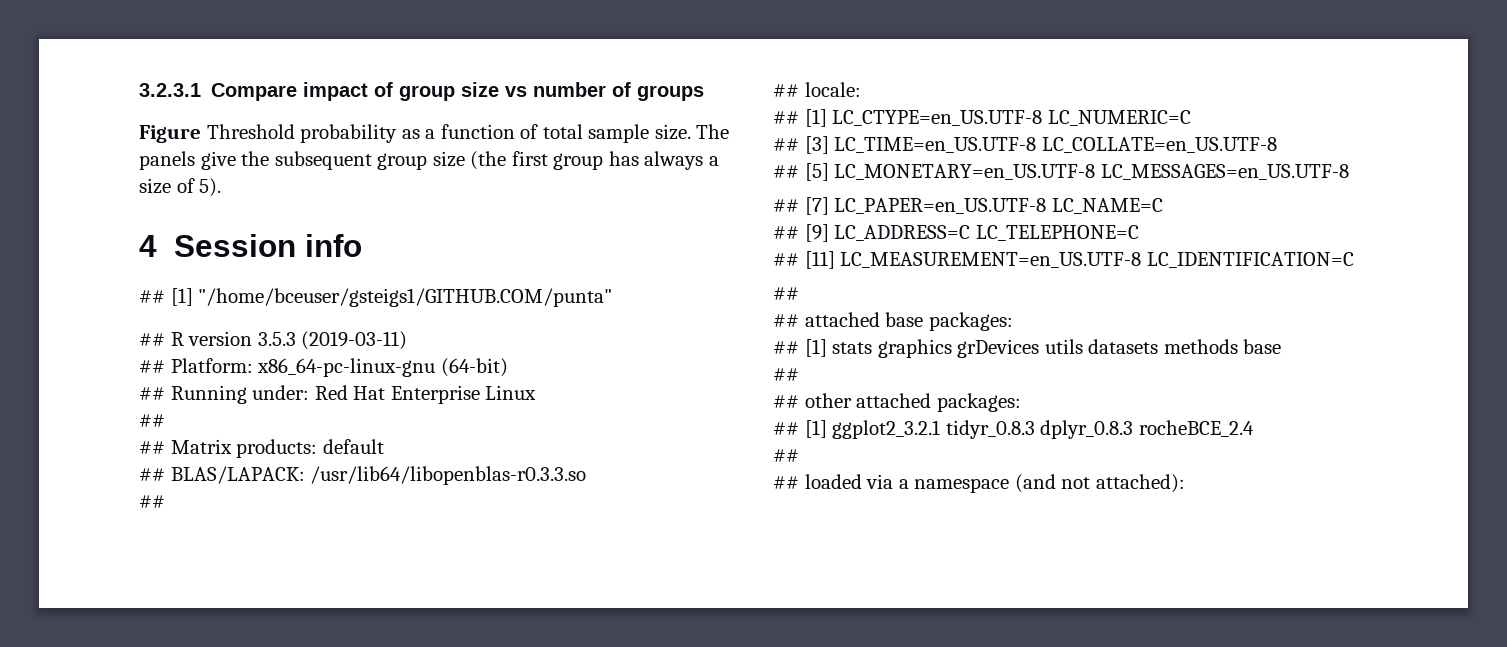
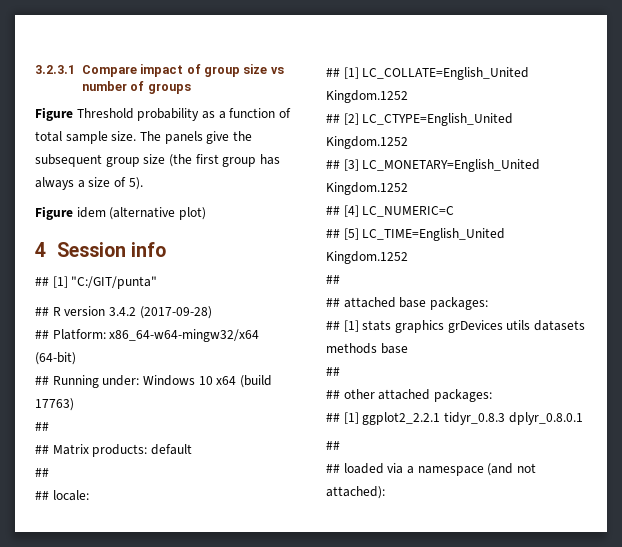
(222, 187) none -> [35,206,206,220] // Figure idem (alternative plot)
[198,288,613,307] "/home/bceuser/gsteigs1/GITHUB.COM/punta" -> [71,276,158,289] "C:/GIT/punta"
[257,331,408,350] 3.5.3 (2019-03-11) -> [108,306,212,319] 3.4.2 (2017-09-28)
[257,358,436,377] x86_64-pc-linux-gnu -> [109,329,260,342] x86_64-w64-mingw32/x64
[314,385,537,404] Red Hat Enterprise Linux -> [142,375,272,388] [35,398,74,411] Windows 10 x64 (build 17763)
[139,466,587,485] // ## BLAS/LAPACK: /usr/lib64/libopenblas-r0.3.3.so -> (192, 449) none
[832,110,1191,126] [773,136,1277,154] [773,163,1349,181] [773,197,1163,215] [773,224,1139,242] [773,251,1354,269] LC_CTYPE=en_US.UTF-8 LC_NUMERIC=C // ## [3] LC_TIME=en_US.UTF-8 LC_COLLATE=en_US.UTF-8 // ## [5] LC_MONETARY=en_US.UTF-8 LC_MESSAGES=en_US.UTF-8 // ## [7] LC_PAPER=en_US.UTF-8 LC_NAME=C // ## [9] LC_ADDRESS=C LC_TELEPHONE=C // ## [11] LC_MEASUREMENT=en_US.UTF-8 LC_IDENTIFICATION=C -> [362,67,530,80] [326,90,408,103] [326,113,514,126] [326,136,408,149] [326,159,541,172] [326,182,408,195] [326,205,455,217] [326,228,506,241] [326,251,408,264] LC_COLLATE=English_United Kingdom.1252 // ## [2] LC_CTYPE=English_United Kingdom.1252 // ## [3] LC_MONETARY=English_United Kingdom.1252 // ## [4] LC_NUMERIC=C // ## [5] LC_TIME=English_United Kingdom.1252
[832,420,1254,439] ggplot2_3.2.1 tidyr_0.8.3 dplyr_0.8.3 rocheBCE_2.4 -> [362,412,583,425] ggplot2_2.2.1 tidyr_0.8.3 dplyr_0.8.0.1

